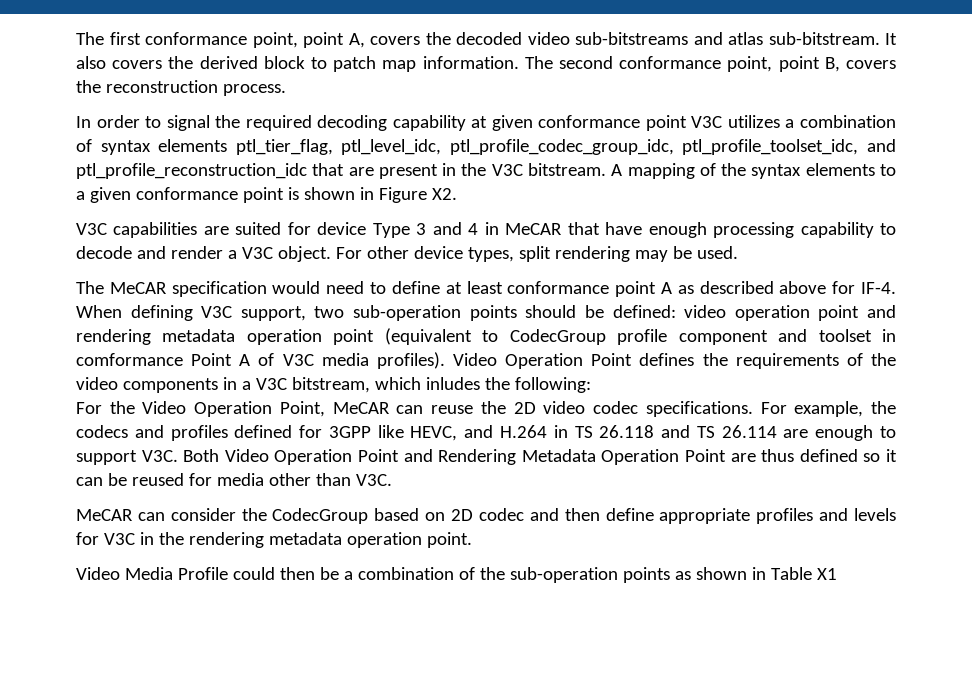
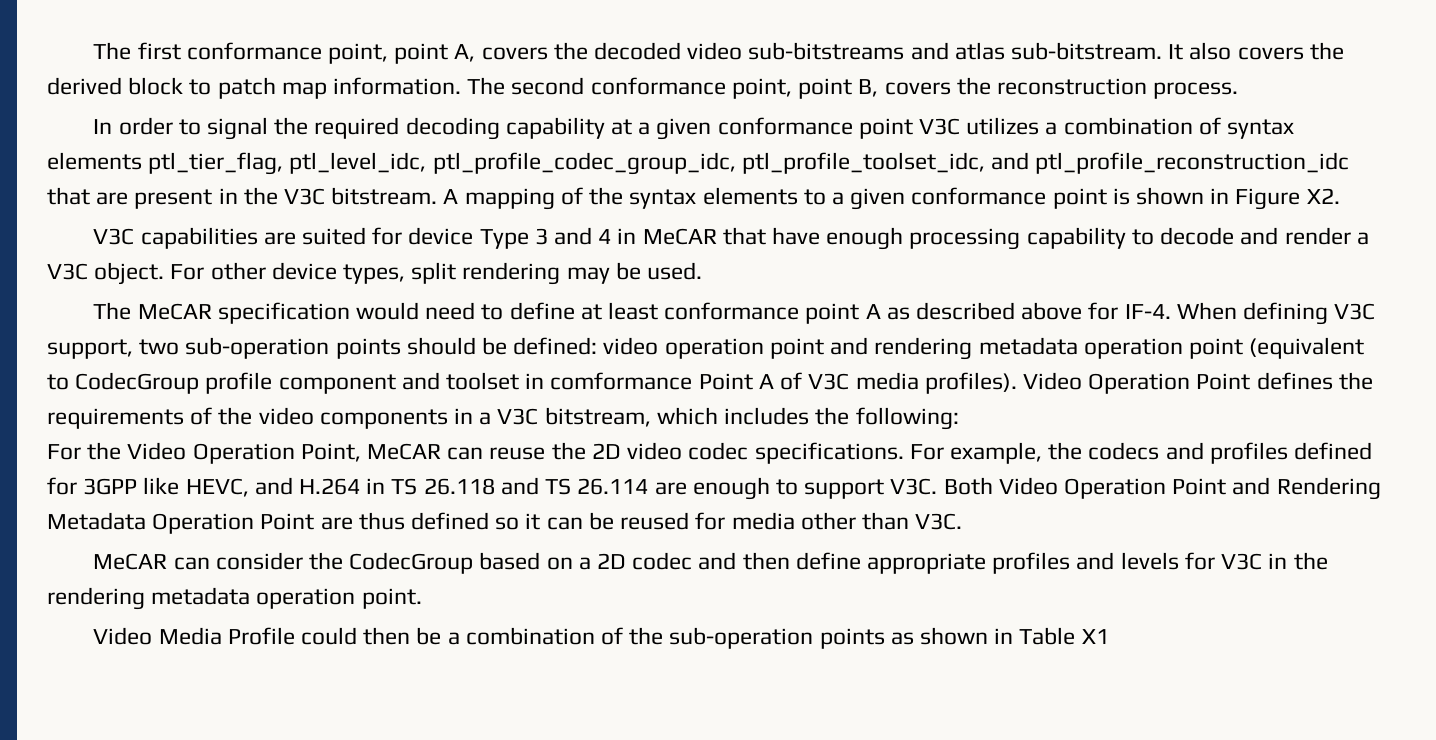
(488, 122) none -> [638,122,651,135] a
[425,377,480,390] inludes -> [724,407,810,425] includes
(446, 516) none -> [578,557,591,570] a

